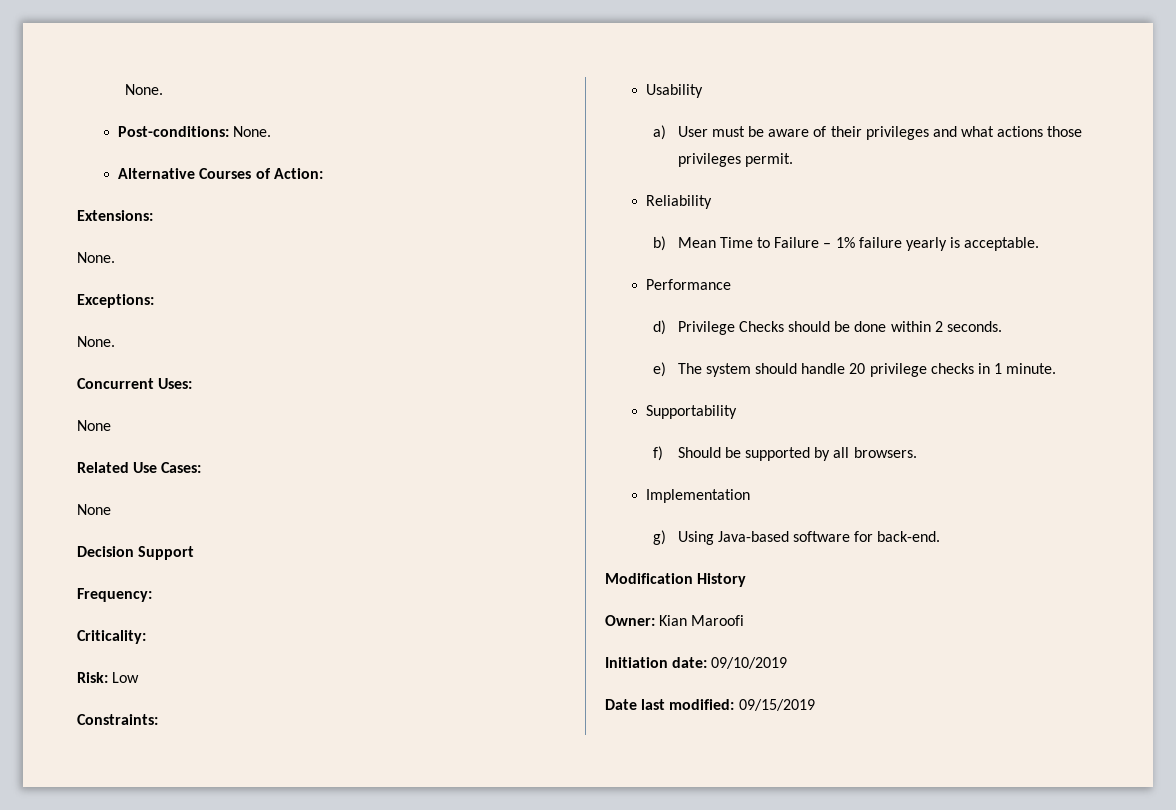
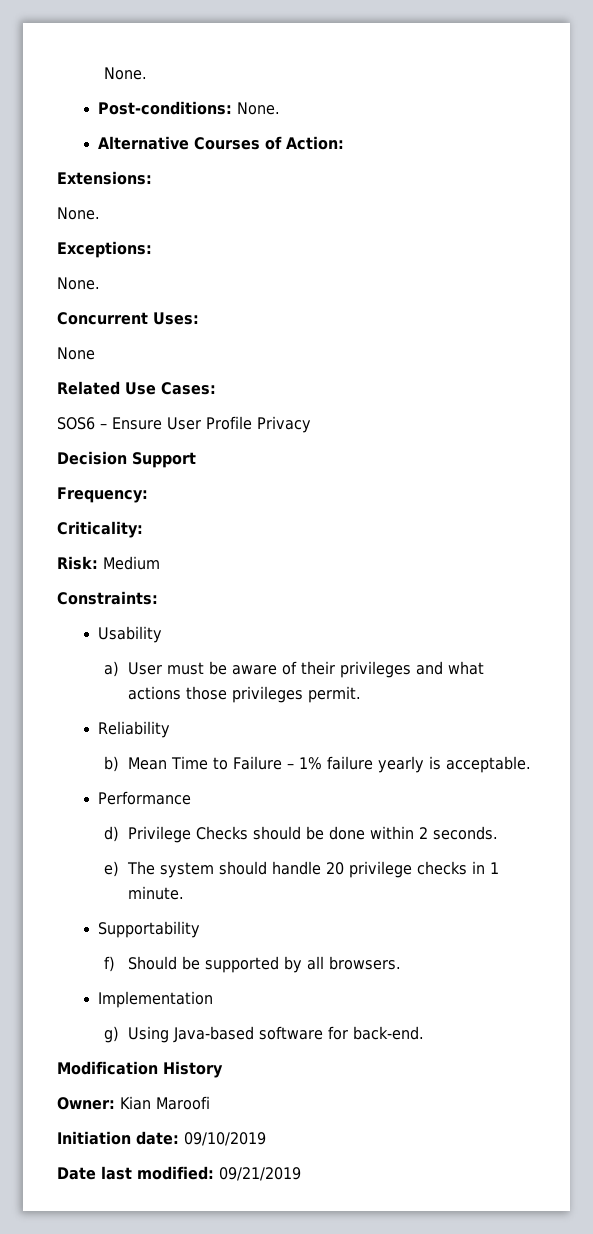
[77,504,111,515] // None -> [57,416,311,433] // SOS6 – Ensure User Profile Privacy
[112,672,140,683] Low -> [103,556,160,570] Medium
[738,699,815,711] 09/15/2019 -> [219,1167,301,1181] 09/21/2019

